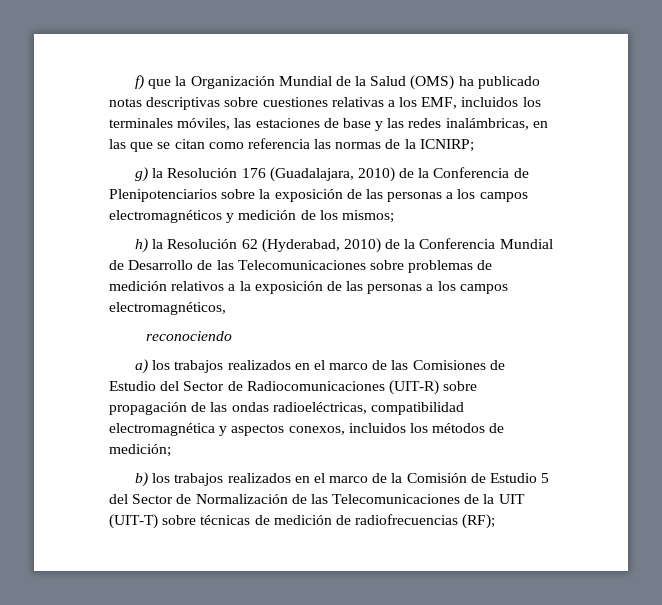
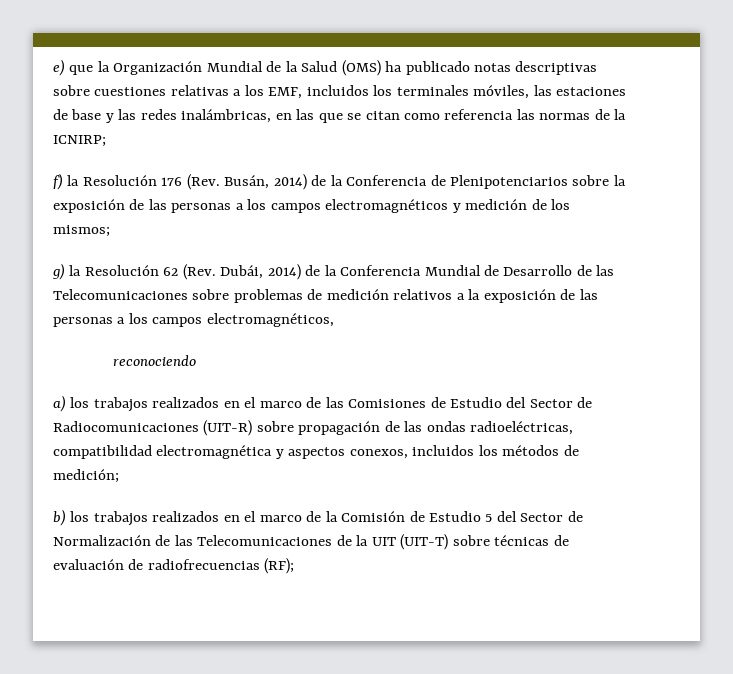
[135,75,145,90] f) -> [53,59,65,76] e)
[135,167,149,182] g) -> [53,173,63,190] f)
[269,167,395,182] (Guadalajara, 2010) -> [186,174,307,190] (Rev. Busán, 2014)
[135,238,149,253] h) -> [52,263,65,280] g)
[261,238,381,253] (Hyderabad, 2010) -> [182,264,301,280] (Rev. Dubái, 2014)
[273,515,332,525] medición -> [53,559,124,570] evaluación

